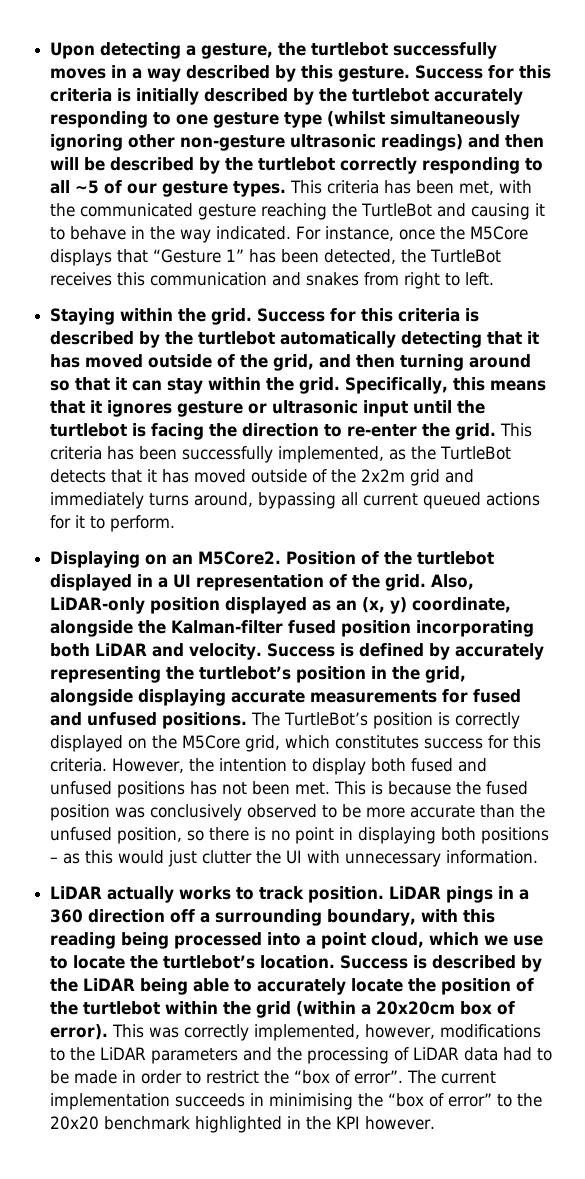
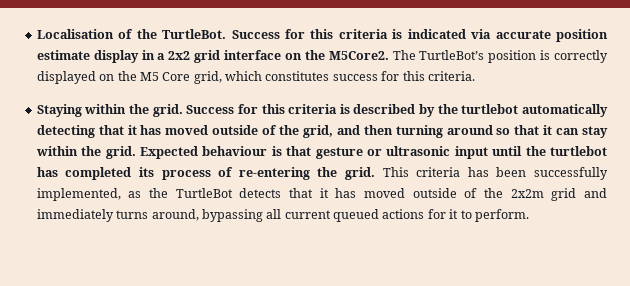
[50,42,498,59] [50,65,552,82] [50,88,524,105] [50,111,521,128] [50,134,545,151] [50,157,544,174] [50,180,533,197] [50,203,546,220] [50,226,529,243] [50,249,502,266] [50,272,495,289] Upon detecting a gesture, the turtlebot successfully moves in a way described by this gesture. Success for this criteria is initially described by the turtlebot accurately responding to one gesture type (whilst simultaneously ignoring other non-gesture ultrasonic readings) and then will be described by the turtlebot correctly responding to all ~5 of our gesture types. This criteria has been met, with the communicated gesture reaching the TurtleBot and causing it to behave in the way indicated. For instance, once the M5Core displays that “Gesture 1” has been detected, the TurtleBot receives this communication and snakes from right to left. -> [36,29,608,42] [36,50,608,63] [36,71,475,84] Localisation of the TurtleBot. Success for this criteria is indicated via accurate position estimate display in a 2x2 grid interface on the M5Core2. The TurtleBot’s position is correctly displayed on the M5 Core grid, which constitutes success for this criteria.
[345,377,547,394] [50,400,173,417] Specifically, this means that it ignores -> [139,146,312,159] Expected behaviour is that
[132,423,418,440] is facing the direction to re-enter -> [36,167,310,180] has completed its process of re-entering
[50,551,495,568] [50,574,475,591] [50,597,512,614] [50,620,535,637] [50,643,545,660] [50,666,467,683] [50,689,522,706] [50,712,521,729] [50,735,542,752] [50,758,488,775] [50,781,529,798] [50,804,546,821] [50,827,550,844] [50,850,539,867] [50,886,530,903] [50,909,496,926] [50,932,544,949] [50,955,543,972] [50,978,535,995] [50,1001,516,1018] [50,1024,542,1041] [50,1047,553,1064] [50,1070,497,1084] [50,1093,543,1110] [50,1116,436,1133] // Displaying on an M5Core2. Position of the turtlebot displayed in a UI representation of the grid. Also, LiDAR-only position displayed as an (x, y) coordinate, alongside the Kalman-filter fused position incorporating both LiDAR and velocity. Success is defined by accurately representing the turtlebot’s position in the grid, alongside displaying accurate measurements for fused and unfused positions. The TurtleBot’s position is correctly displayed on the M5Core grid, which constitutes success for this criteria. However, the intention to display both fused and unfused positions has not been met. This is because the fused position was conclusively observed to be more accurate than the unfused position, so there is no point in displaying both positions – as this would just clutter the UI with unnecessary information. // LiDAR actually works to track position. LiDAR pings in a 360 direction off a surrounding boundary, with this reading being processed into a point cloud, which we use to locate the turtlebot’s location. Success is described by the LiDAR being able to accurately locate the position of the turtlebot within the grid (within a 20x20cm box of error). This was correctly implemented, however, modifications to the LiDAR parameters and the processing of LiDAR data had to be made in order to restrict the “box of error”. The current implementation succeeds in minimising the “box of error” to the 20x20 benchmark highlighted in the KPI however. -> (529, 215) none

